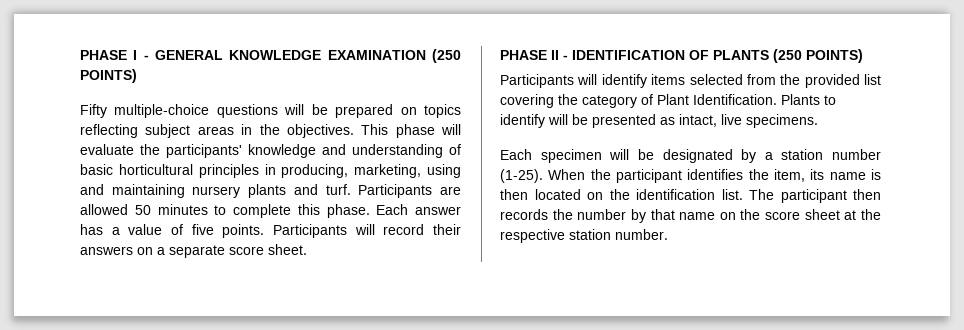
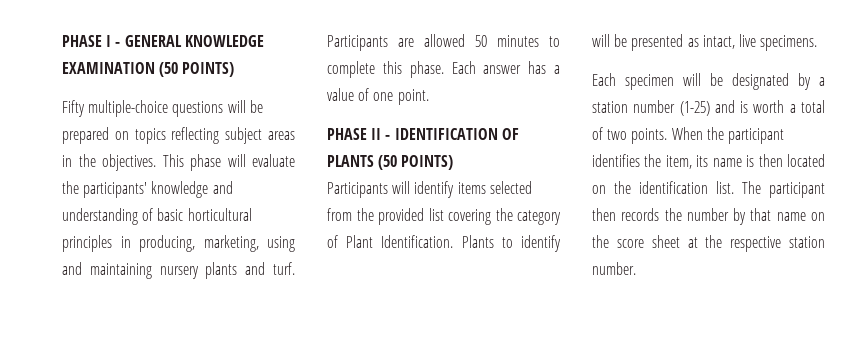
[432,49,461,63] (250 -> [159,62,179,77] (50
[191,224,462,238] [80,244,307,258] five points. Participants will record their answers on a separate score sheet. -> [373,89,429,105] one point.
[773,49,802,63] (250 -> [378,155,398,170] (50
[500,169,543,183] (1-25). -> [679,100,825,116] [592,127,668,144] (1-25) and is worth a total of two points.

